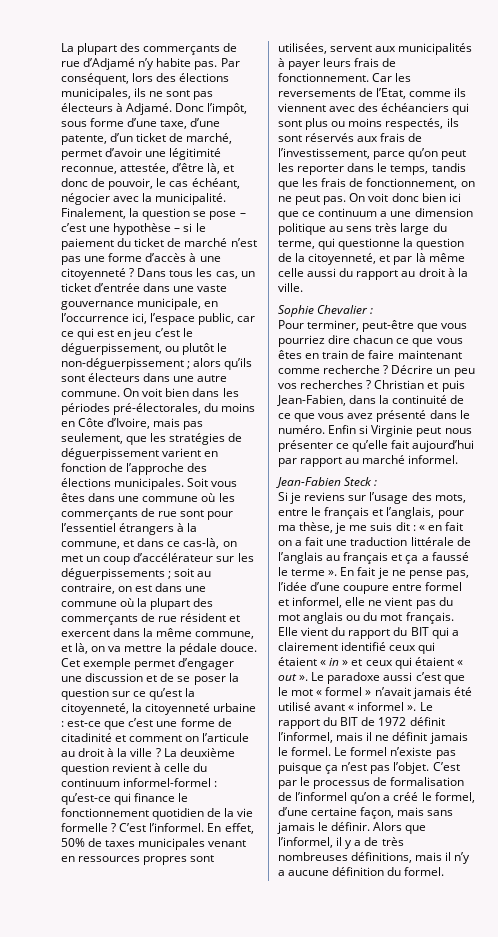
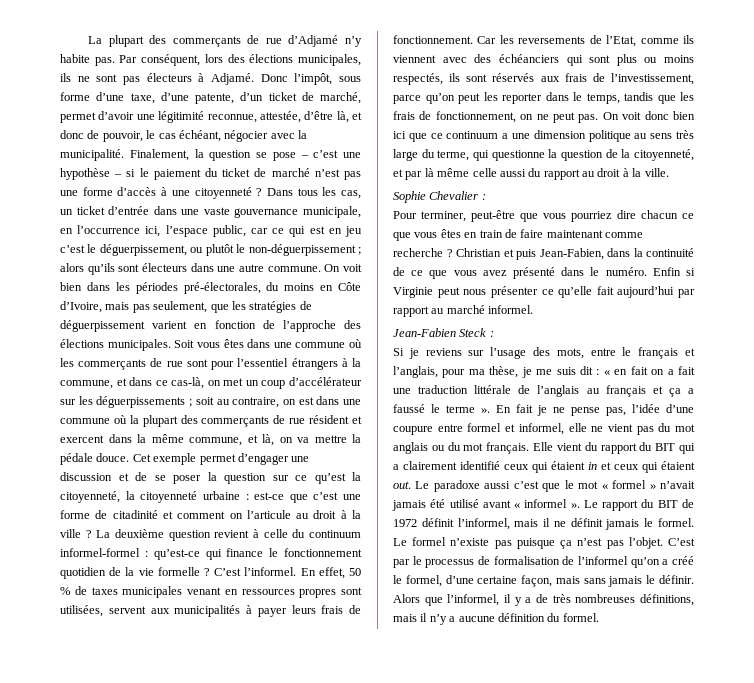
[61,838,85,847] 50% -> [348,568,361,576] [60,587,70,595] 50 %
[391,365,475,377] [278,380,372,389] Décrire un peu vos recherches ? -> (453, 253) none
[320,658,349,666] « in » -> [588,462,597,470] in
[456,660,463,666] [278,674,309,681] « out ». -> [393,481,411,489] out.

